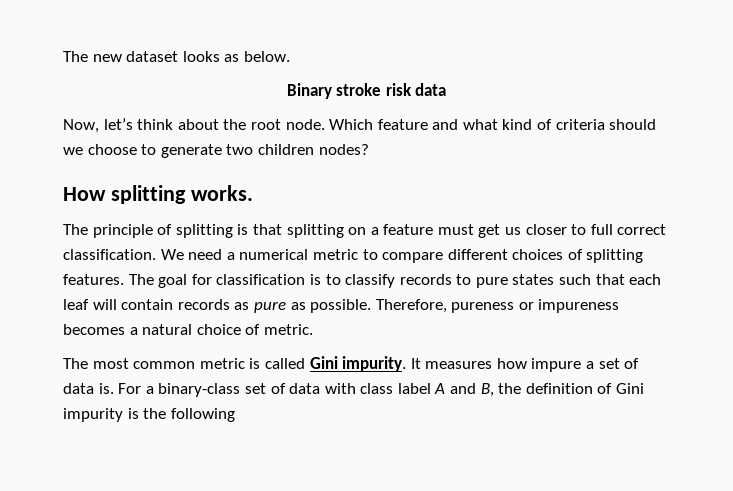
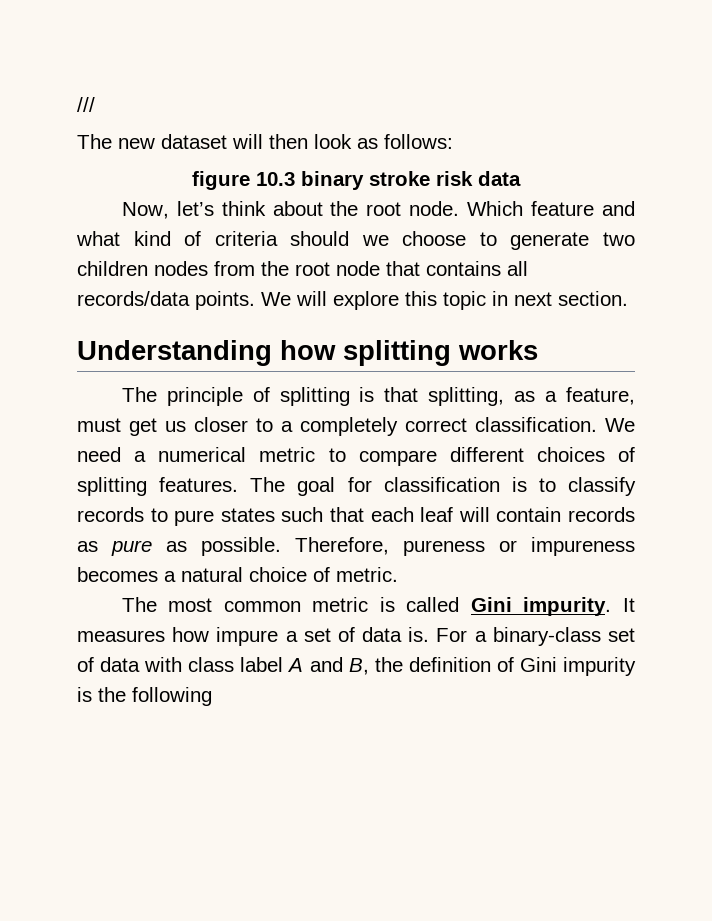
(63, 56) none -> [77,97,95,112] /// //
[182,51,290,62] [286,83,332,99] looks as below. // Binary -> [232,134,453,149] [192,171,364,190] will then look as follows: // figure 10.3 binary
[318,144,369,155] [63,185,253,204] nodes? // How splitting works. -> [154,261,528,276] [77,291,628,310] [77,340,538,366] nodes from the root node that contains all records/data points. We will explore this topic in next section. // Understanding how splitting works
[286,224,434,238] splitting on a feature -> [428,387,635,406] splitting, as a feature,
[590,224,613,235] full -> [281,417,398,436] a completely

